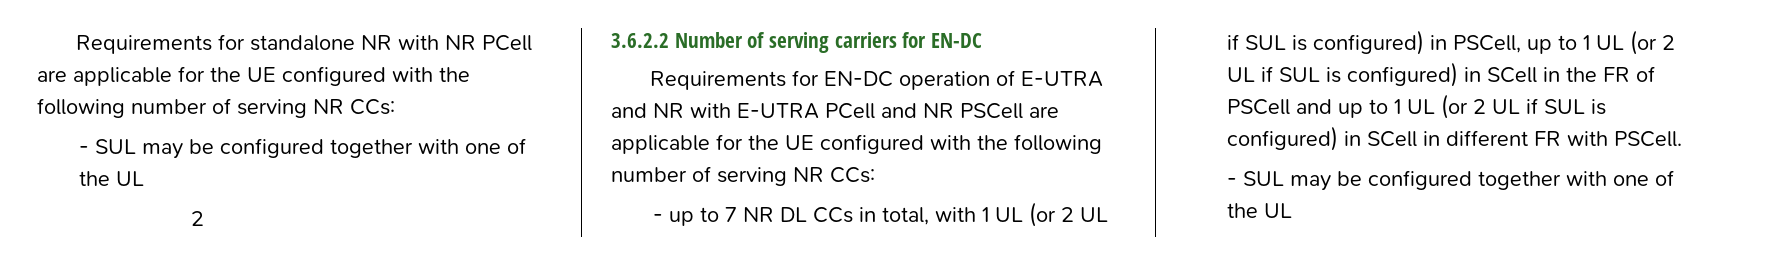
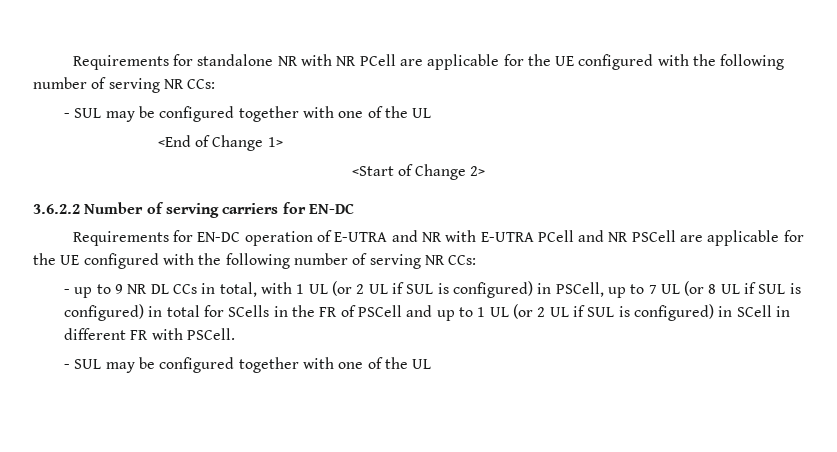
[190,211,204,226] 2 -> [157,135,283,151] [351,164,486,180] <End of Change 1> // <Start of Change 2>
[725,207,738,222] 7 -> [115,284,124,294] 9
[1583,30,1676,55] [1227,62,1538,87] 1 UL (or 2 UL if SUL is configured) in SCell -> [648,281,801,296] [64,304,270,321] 7 UL (or 8 UL if SUL is configured) in total for SCells

